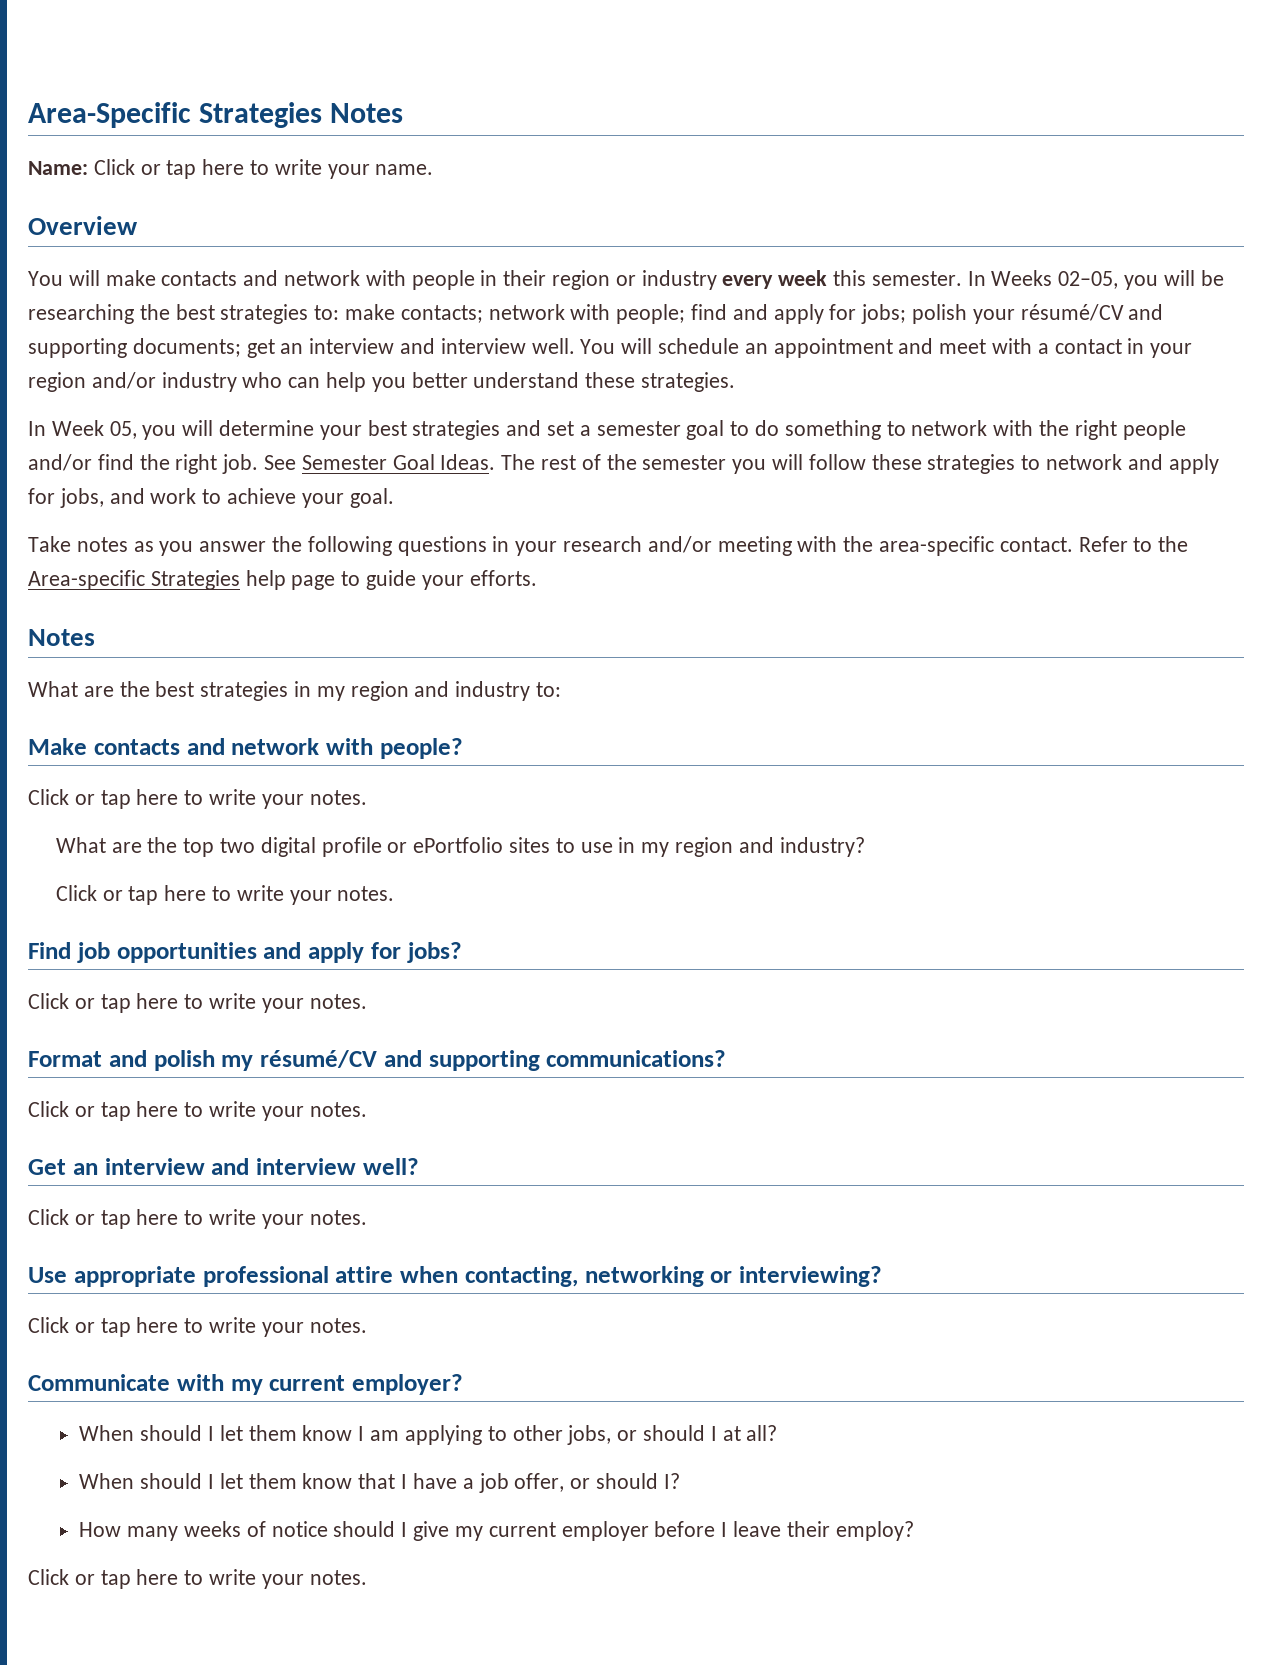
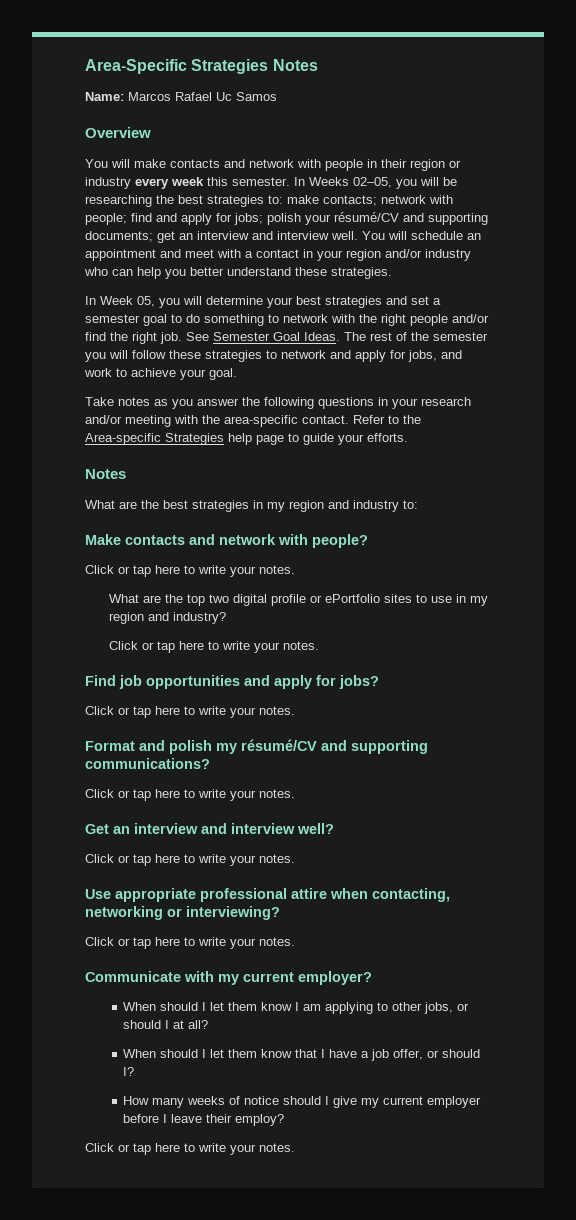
[93,159,434,179] Click or tap here to write your name. -> [128,92,277,101] Marcos Rafael Uc Samos

